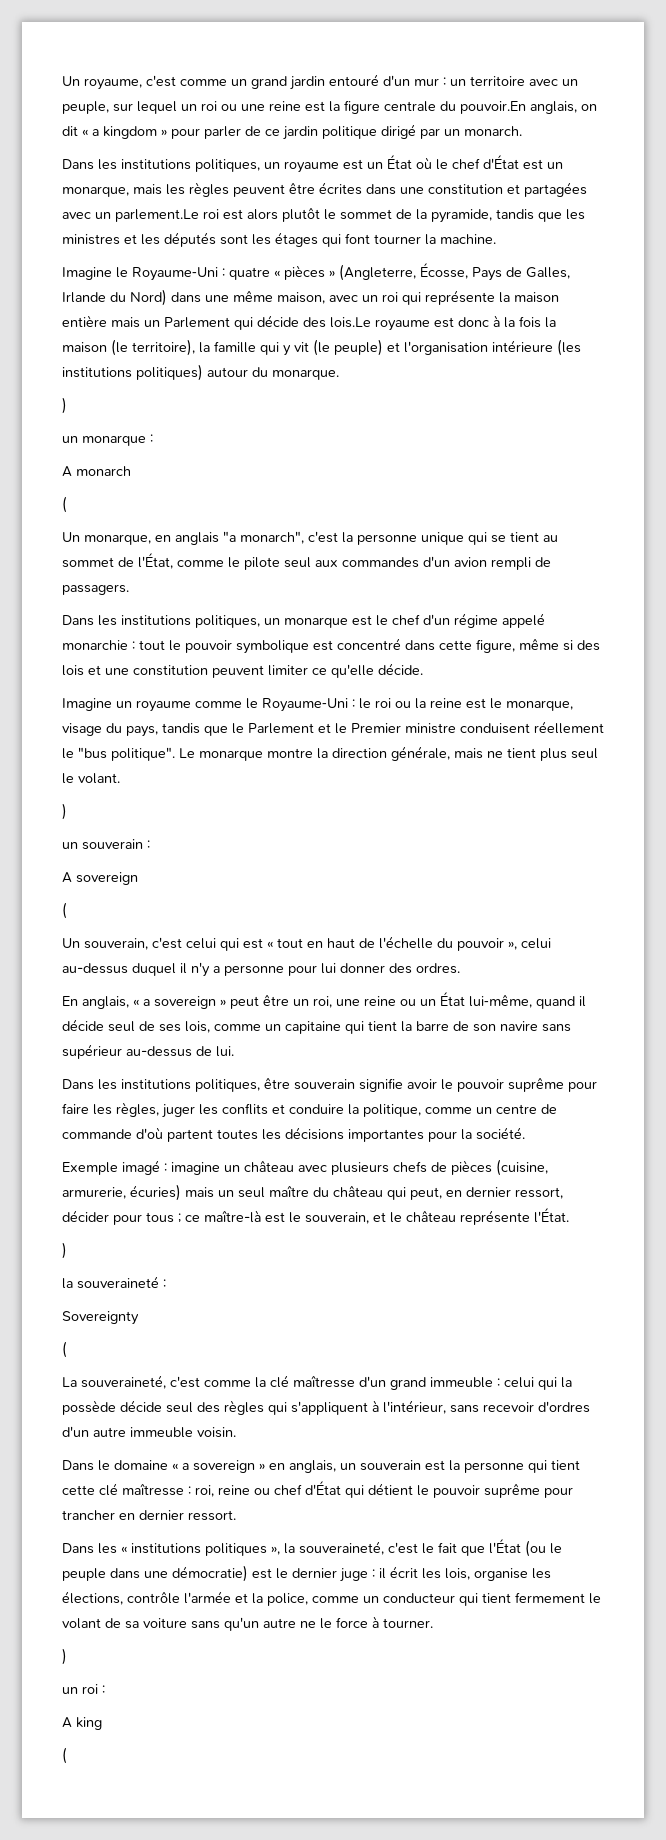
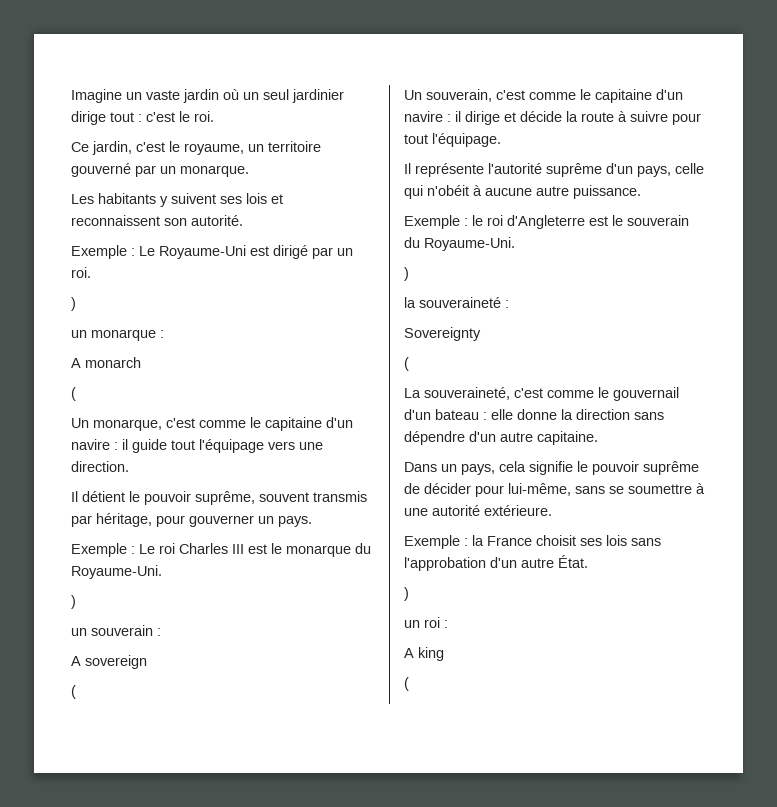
[62,74,578,90] [62,100,597,114] [62,124,522,140] [62,154,563,173] [62,182,587,197] [62,208,585,223] [62,232,496,247] [62,262,570,281] [62,289,559,306] [62,315,556,331] [62,339,581,356] [62,364,339,381] Un royaume, c'est comme un grand jardin entouré d'un mur : un territoire avec un peuple, sur lequel un roi ou une reine est la figure centrale du pouvoir.En anglais, on dit « a kingdom » pour parler de ce jardin politique dirigé par un monarch. // Dans les institutions politiques, un royaume est un État où le chef d'État est un monarque, mais les règles peuvent être écrites dans une constitution et partagées avec un parlement.Le roi est alors plutôt le sommet de la pyramide, tandis que les ministres et les députés sont les étages qui font tourner la machine. // Imagine le Royaume‑Uni : quatre « pièces » (Angleterre, Écosse, Pays de Galles, Irlande du Nord) dans une même maison, avec un roi qui représente la maison entière mais un Parlement qui décide des lois.Le royaume est donc à la fois la maison (le territoire), la famille qui y vit (le peuple) et l'organisation intérieure (les institutions politiques) autour du monarque. -> [71,89,344,103] [71,111,214,125] [71,141,321,155] [71,163,249,177] [71,193,283,207] [71,215,243,226] [71,245,353,259] [71,267,91,278] Imagine un vaste jardin où un seul jardinier dirige tout : c'est le roi. // Ce jardin, c'est le royaume, un territoire gouverné par un monarque. // Les habitants y suivent ses lois et reconnaissent son autorité. // Exemple : Le Royaume-Uni est dirigé par un roi.
[155,531,558,545] [62,552,551,570] [62,584,129,595] [62,613,545,628] [62,638,600,654] [62,663,423,678] [62,698,573,712] [62,721,604,737] [62,746,598,761] [62,773,120,784] en anglais "a monarch", c'est la personne unique qui se tient au sommet de l'État, comme le pilote seul aux commandes d'un avion rempli de passagers. // Dans les institutions politiques, un monarque est le chef d'un régime appelé monarchie : tout le pouvoir symbolique est concentré dans cette figure, même si des lois et une constitution peuvent limiter ce qu'elle décide. // Imagine un royaume comme le Royaume‑Uni : le roi ou la reine est le monarque, visage du pays, tandis que le Parlement et le Premier ministre conduisent réellement le "bus politique". Le monarque montre la direction générale, mais ne tient plus seul le volant. -> [166,417,353,431] [71,439,323,453] [71,461,129,472] [71,491,367,505] [71,513,312,527] [71,543,371,557] [71,565,162,579] c'est comme le capitaine d'un navire : il guide tout l'équipage vers une direction. // Il détient le pouvoir suprême, souvent transmis par héritage, pour gouverner un pays. // Exemple : Le roi Charles III est le monarque du Royaume-Uni.
[186,936,551,951] [62,962,460,977] [62,991,586,1009] [62,1019,571,1034] [62,1044,234,1059] [62,1078,597,1092] [62,1102,557,1118] [62,1127,525,1142] [62,1159,548,1176] [62,1184,563,1201] [62,1207,569,1225] celui qui est « tout en haut de l'échelle du pouvoir », celui au-dessus duquel il n'y a personne pour lui donner des ordres. // En anglais, « a sovereign » peut être un roi, une reine ou un État lui‑même, quand il décide seul de ses lois, comme un capitaine qui tient la barre de son navire sans supérieur au-dessus de lui. // Dans les institutions politiques, être souverain signifie avoir le pouvoir suprême pour faire les règles, juger les conflits et conduire la politique, comme un centre de commande d'où partent toutes les décisions importantes pour la société. // Exemple imagé : imagine un château avec plusieurs chefs de pièces (cuisine, armurerie, écuries) mais un seul maître du château qui peut, en dernier ressort, décider pour tous ; ce maître-là est le souverain, et le château représente l'État. -> [529,89,683,103] [404,111,701,125] [404,133,501,147] [404,163,704,177] [404,185,641,199] [404,215,689,229] [404,237,515,251] comme le capitaine d'un navire : il dirige et décide la route à suivre pour tout l'équipage. // Il représente l'autorité suprême d'un pays, celle qui n'obéit à aucune autre puissance. // Exemple : le roi d'Angleterre est le souverain du Royaume-Uni.
[255,1375,572,1390] [62,1400,590,1415] [62,1426,236,1438] [62,1460,580,1473] [62,1480,573,1498] [62,1510,236,1521] [62,1538,562,1557] [62,1565,551,1582] [62,1591,601,1606] [62,1616,433,1631] la clé maîtresse d'un grand immeuble : celui qui la possède décide seul des règles qui s'appliquent à l'intérieur, sans recevoir d'ordres d'un autre immeuble voisin. // Dans le domaine « a sovereign » en anglais, un souverain est la personne qui tient cette clé maîtresse : roi, reine ou chef d'État qui détient le pouvoir suprême pour trancher en dernier ressort. // Dans les « institutions politiques », la souveraineté, c'est le fait que l'État (ou le peuple dans une démocratie) est le dernier juge : il écrit les lois, organise les élections, contrôle l'armée et la police, comme un conducteur qui tient fermement le volant de sa voiture sans qu'un autre ne le force à tourner. -> [598,387,679,401] [404,409,664,420] [404,431,598,445] [404,461,699,475] [404,483,705,497] [404,505,552,516] [404,535,661,549] [404,555,588,571] le gouvernail d'un bateau : elle donne la direction sans dépendre d'un autre capitaine. // Dans un pays, cela signifie le pouvoir suprême de décider pour lui-même, sans se soumettre à une autorité extérieure. // Exemple : la France choisit ses lois sans l'approbation d'un autre État.

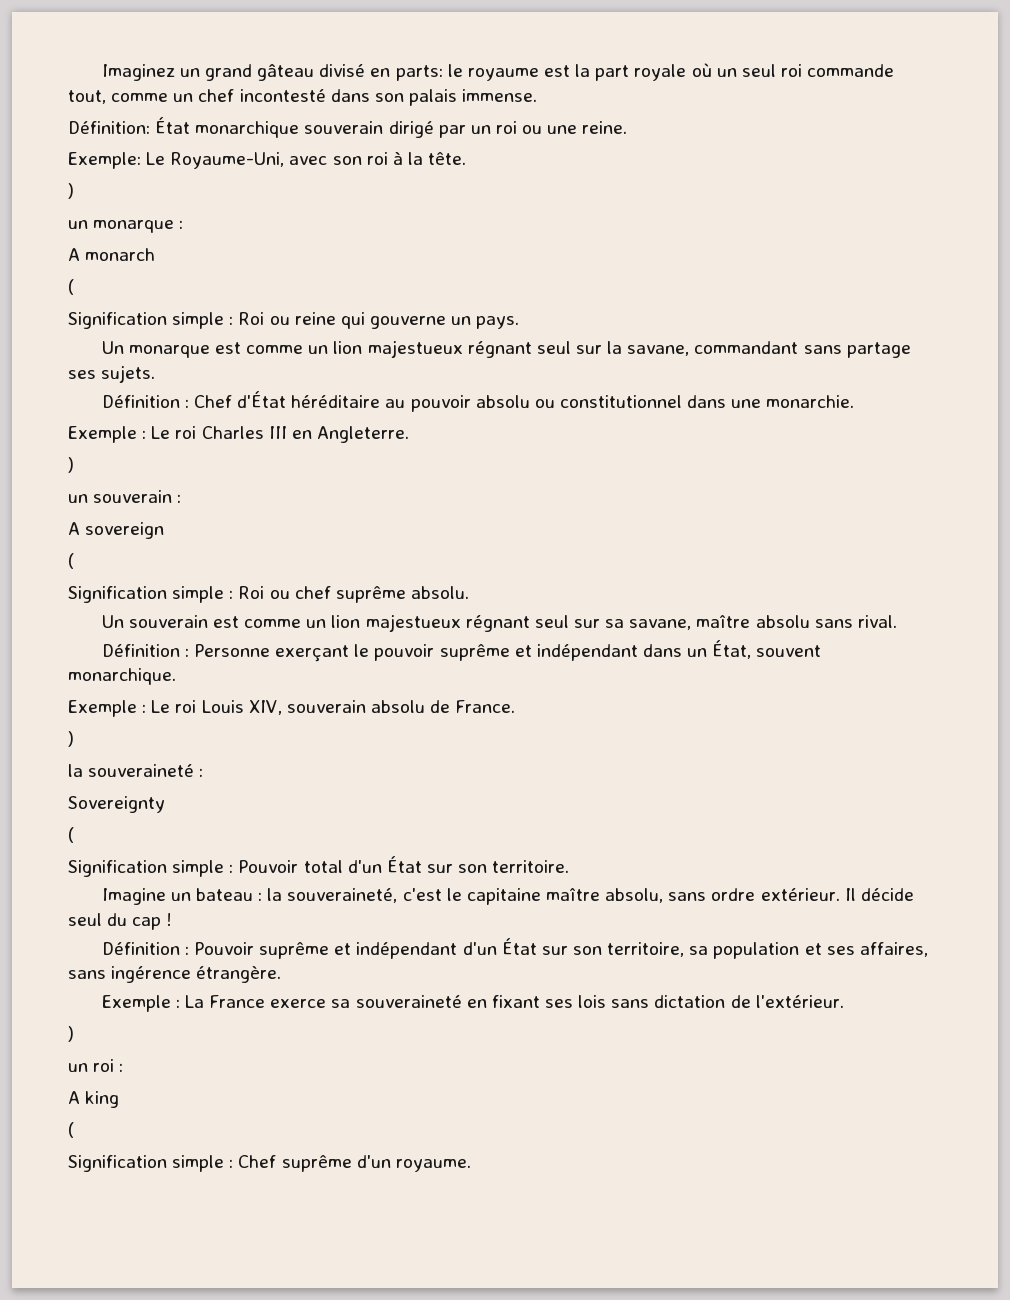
[71,89,344,103] [71,111,214,125] [71,141,321,155] [71,163,249,177] [71,193,283,207] [71,215,243,226] [71,245,353,259] [71,267,91,278] Imagine un vaste jardin où un seul jardinier dirige tout : c'est le roi. // Ce jardin, c'est le royaume, un territoire gouverné par un monarque. // Les habitants y suivent ses lois et reconnaissent son autorité. // Exemple : Le Royaume-Uni est dirigé par un roi. -> [101,63,895,81] [68,89,538,106] [68,117,628,138] [68,151,467,169] Imaginez un grand gâteau divisé en parts: le royaume est la part royale où un seul roi commande tout, comme un chef incontesté dans son palais immense. // Définition: État monarchique souverain dirigé par un roi ou une reine. // Exemple: Le Royaume-Uni, avec son roi à la tête.
[71,417,353,431] [71,439,323,453] [71,461,129,472] [71,491,367,505] [71,513,312,527] Un monarque, c'est comme le capitaine d'un navire : il guide tout l'équipage vers une direction. // Il détient le pouvoir suprême, souvent transmis par héritage, pour gouverner un pays. -> [68,312,520,329] [101,340,911,358] [68,365,156,383] [101,391,855,412] Signification simple : Roi ou reine qui gouverne un pays. // Un monarque est comme un lion majestueux régnant seul sur la savane, commandant sans partage ses sujets. // Définition : Chef d'État héréditaire au pouvoir absolu ou constitutionnel dans une monarchie.
[248,543,371,557] [71,565,162,579] est le monarque du Royaume-Uni. -> [291,426,409,443] en Angleterre.
[404,89,683,103] [404,111,701,125] [404,133,501,147] [404,163,704,177] [404,185,641,199] [404,215,689,229] [404,237,515,251] Un souverain, c'est comme le capitaine d'un navire : il dirige et décide la route à suivre pour tout l'équipage. // Il représente l'autorité suprême d'un pays, celle qui n'obéit à aucune autre puissance. // Exemple : le roi d'Angleterre est le souverain du Royaume-Uni. -> [68,586,469,603] [101,614,897,632] [101,640,822,662] [68,668,176,685] [68,700,516,717] Signification simple : Roi ou chef suprême absolu. // Un souverain est comme un lion majestueux régnant seul sur sa savane, maître absolu sans rival. // Définition : Personne exerçant le pouvoir suprême et indépendant dans un État, souvent monarchique. // Exemple : Le roi Louis XIV, souverain absolu de France.
[404,387,679,401] [404,409,664,420] [404,431,598,445] [404,461,699,475] [404,483,705,497] [404,505,552,516] [404,535,661,549] [404,555,588,571] La souveraineté, c'est comme le gouvernail d'un bateau : elle donne la direction sans dépendre d'un autre capitaine. // Dans un pays, cela signifie le pouvoir suprême de décider pour lui-même, sans se soumettre à une autorité extérieure. // Exemple : la France choisit ses lois sans l'approbation d'un autre État. -> [68,856,570,877] [101,888,914,905] [68,913,173,930] [101,938,928,959] [68,966,282,983] [101,995,844,1012] Signification simple : Pouvoir total d'un État sur son territoire. // Imagine un bateau : la souveraineté, c'est le capitaine maître absolu, sans ordre extérieur. Il décide seul du cap ! // Définition : Pouvoir suprême et indépendant d'un État sur son territoire, sa population et ses affaires, sans ingérence étrangère. // Exemple : La France exerce sa souveraineté en fixant ses lois sans dictation de l'extérieur.
(409, 684) none -> [68,1155,471,1172] // Signification simple : Chef suprême d'un royaume.

